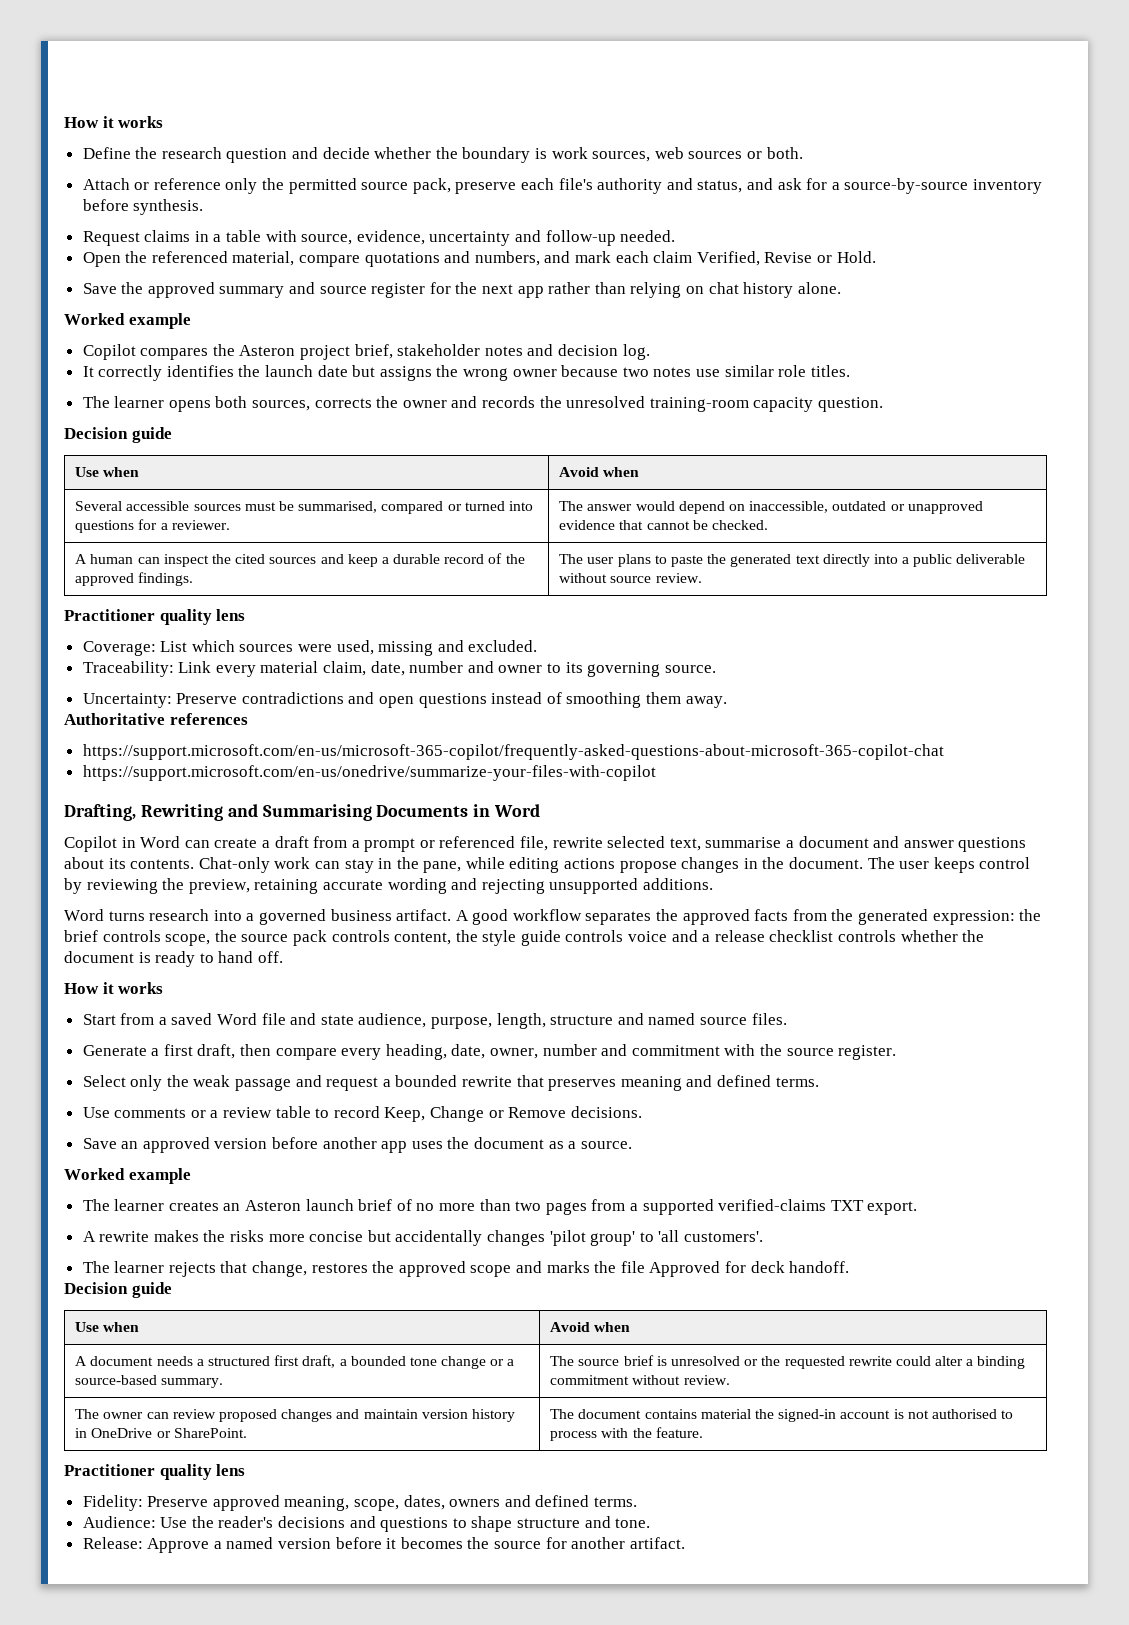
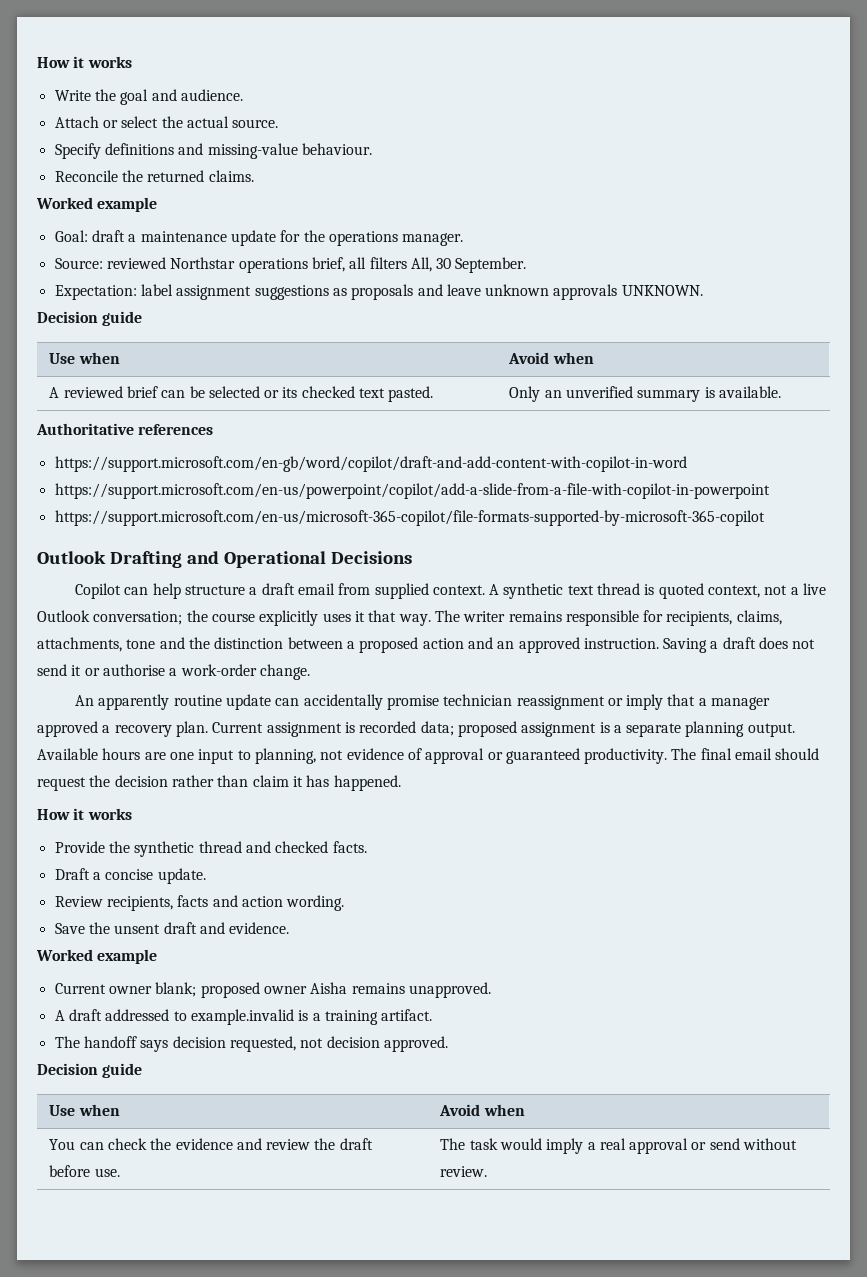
[64,116,164,128] [82,147,803,163] [82,178,1042,194] [82,199,204,215] [82,230,676,246] [82,251,876,267] [82,282,841,298] [64,313,191,329] [82,344,650,360] [82,365,850,381] [82,396,883,412] [64,427,172,443] [75,467,140,477] [559,467,640,477] [75,501,533,514] [75,519,230,533] [559,501,983,514] [559,520,768,530] [75,553,525,567] [75,572,194,586] [559,554,1026,567] [559,573,702,583] [64,609,246,625] [82,640,538,656] [82,661,716,677] [82,692,727,708] [64,713,248,725] [82,744,944,760] [82,765,656,781] [64,804,541,821] [64,836,1027,852] [64,857,1031,873] [64,878,713,894] [64,909,1042,925] [64,930,985,946] [64,951,283,967] [64,982,164,994] [82,1013,787,1029] [82,1044,897,1060] [82,1075,819,1091] [82,1106,642,1122] [82,1137,632,1153] [64,1168,191,1184] [82,1199,918,1215] [82,1230,763,1246] [82,1261,850,1277] How it works // Define the research question and decide whether the boundary is work sources, web sources or both. // Attach or reference only the permitted source pack, preserve each file's authority and status, and ask for a source-by-source inventory before synthesis. // Request claims in a table with source, evidence, uncertainty and follow-up needed. // Open the referenced material, compare quotations and numbers, and mark each claim Verified, Revise or Hold. // Save the approved summary and source register for the next app rather than relying on chat history alone. // Worked example // Copilot compares the Asteron project brief, stakeholder notes and decision log. // It correctly identifies the launch date but assigns the wrong owner because two notes use similar role titles. // The learner opens both sources, corrects the owner and records the unresolved training-room capacity question. // Decision guide // Use when | Avoid when // Several accessible sources must be summarised, compared or turned into questions for a reviewer. | The answer would depend on inaccessible, outdated or unapproved evidence that cannot be checked. // A human can inspect the cited sources and keep a durable record of the approved findings. | The user plans to paste the generated text directly into a public deliverable without source review. // Practitioner quality lens // Coverage: List which sources were used, missing and excluded. // Traceability: Link every material claim, date, number and owner to its governing source. // Uncertainty: Preserve contradictions and open questions instead of smoothing them away. // Authoritative references // https://support.microsoft.com/en-us/microsoft-365-copilot/frequently-asked-questions-about-microsoft-365-copilot-chat // https://support.microsoft.com/en-us/onedrive/summarize-your-files-with-copilot // Drafting, Rewriting and Summarising Documents in Word // Copilot in Word can create a draft from a prompt or referenced file, rewrite selected text, summarise a document and answer questions about its contents. Chat-only work can stay in the pane, while editing actions propose changes in the document. The user keeps control by reviewing the preview, retaining accurate wording and rejecting unsupported additions. // Word turns research into a governed business artifact. A good workflow separates the approved facts from the generated expression: the brief controls scope, the source pack controls content, the style guide controls voice and a release checklist controls whether the document is ready to hand off. // How it works // Start from a saved Word file and state audience, purpose, length, structure and named source files. // Generate a first draft, then compare every heading, date, owner, number and commitment with the source register. // Select only the weak passage and request a bounded rewrite that preserves meaning and defined terms. // Use comments or a review table to record Keep, Change or Remove decisions. // Save an approved version before another app uses the document as a source. // Worked example // The learner creates an Asteron launch brief of no more than two pages from a supported verified-claims TXT export. // A rewrite makes the risks more concise but accidentally changes 'pilot group' to 'all customers'. // The learner rejects that change, restores the approved scope and marks the file Approved for deck handoff. -> [37,56,132,68] [54,89,243,105] [54,116,279,128] [54,143,372,159] [54,170,254,182] [36,197,158,212] [54,230,464,246] [54,257,527,273] [54,284,703,300] How it works // Write the goal and audience. // Attach or select the actual source. // Specify definitions and missing-value behaviour. // Reconcile the returned claims. // Worked example // Goal: draft a maintenance update for the operations manager. // Source: reviewed Northstar operations brief, all filters All, 30 September. // Expectation: label assignment suggestions as proposals and leave unknown approvals UNKNOWN.
[90,1355,515,1369] [75,1375,224,1388] [550,1355,1026,1369] [550,1375,730,1385] [75,1409,515,1422] [75,1428,247,1438] [550,1409,1014,1422] [550,1427,703,1441] [64,1464,246,1480] [82,1495,638,1511] [82,1516,651,1532] [82,1537,685,1553] document needs a structured first draft, a bounded tone change or a source-based summary. | The source brief is unresolved or the requested rewrite could alter a binding commitment without review. // The owner can review proposed changes and maintain version history in OneDrive or SharePoint. | The document contains material the signed-in account is not authorised to process with the feature. // Practitioner quality lens // Fidelity: Preserve approved meaning, scope, dates, owners and defined terms. // Audience: Use the reader's decisions and questions to shape structure and tone. // Release: Approve a named version before it becomes the source for another artifact. -> [63,386,434,402] [509,386,781,402] [36,423,214,435] [54,456,687,472] [54,483,770,499] [54,510,765,526] [37,551,412,568] [74,583,827,599] [37,610,782,626] [37,637,816,653] [37,664,310,680] [74,694,771,710] [37,721,795,737] [37,748,820,764] [37,775,401,791] [37,808,132,820] [54,841,367,857] [54,868,206,884] [54,895,345,911] [54,922,290,934] [36,949,158,964] [54,982,491,998] [54,1009,433,1025] [54,1036,448,1052] [37,1063,143,1078] [49,1104,120,1116] [439,1104,525,1116] [49,1138,373,1150] [49,1165,120,1177] [440,1138,798,1154] [440,1166,488,1177] reviewed brief can be selected or its checked text pasted. | Only an unverified summary is available. // Authoritative references // https://support.microsoft.com/en-gb/word/copilot/draft-and-add-content-with-copilot-in-word // https://support.microsoft.com/en-us/powerpoint/copilot/add-a-slide-from-a-file-with-copilot-in-powerpoint // https://support.microsoft.com/en-us/microsoft-365-copilot/file-formats-supported-by-microsoft-365-copilot // Outlook Drafting and Operational Decisions // Copilot can help structure a draft email from supplied context. A synthetic text thread is quoted context, not a live Outlook conversation; the course explicitly uses it that way. The writer remains responsible for recipients, claims, attachments, tone and the distinction between a proposed action and an approved instruction. Saving a draft does not send it or authorise a work-order change. // An apparently routine update can accidentally promise technician reassignment or imply that a manager approved a recovery plan. Current assignment is recorded data; proposed assignment is a separate planning output. Available hours are one input to planning, not evidence of approval or guaranteed productivity. The final email should request the decision rather than claim it has happened. // How it works // Provide the synthetic thread and checked facts. // Draft a concise update. // Review recipients, facts and action wording. // Save the unsent draft and evidence. // Worked example // Current owner blank; proposed owner Aisha remains unapproved. // A draft addressed to example.invalid is a training artifact. // The handoff says decision requested, not decision approved. // Decision guide // Use when | Avoid when // You can check the evidence and review the draft before use. | The task would imply a real approval or send without review.

